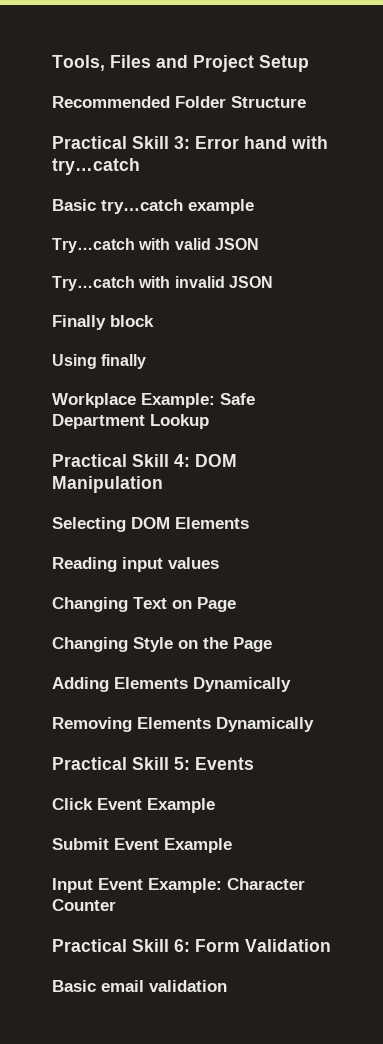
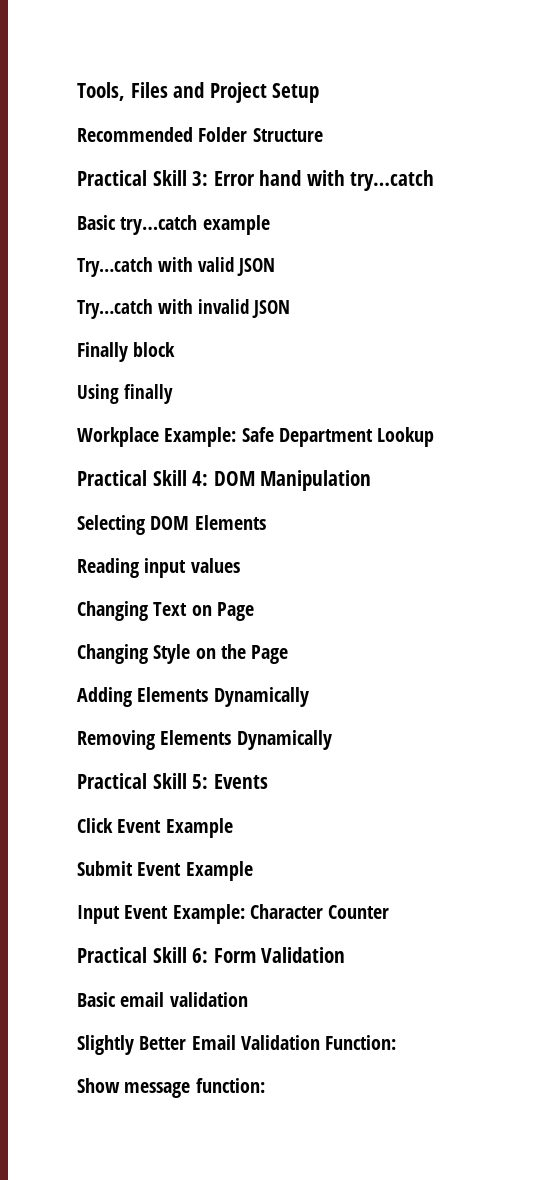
(227, 986) none -> [77,1035,397,1055] [77,1078,265,1098] // Slightly Better Email Validation Function: // Show message function:

